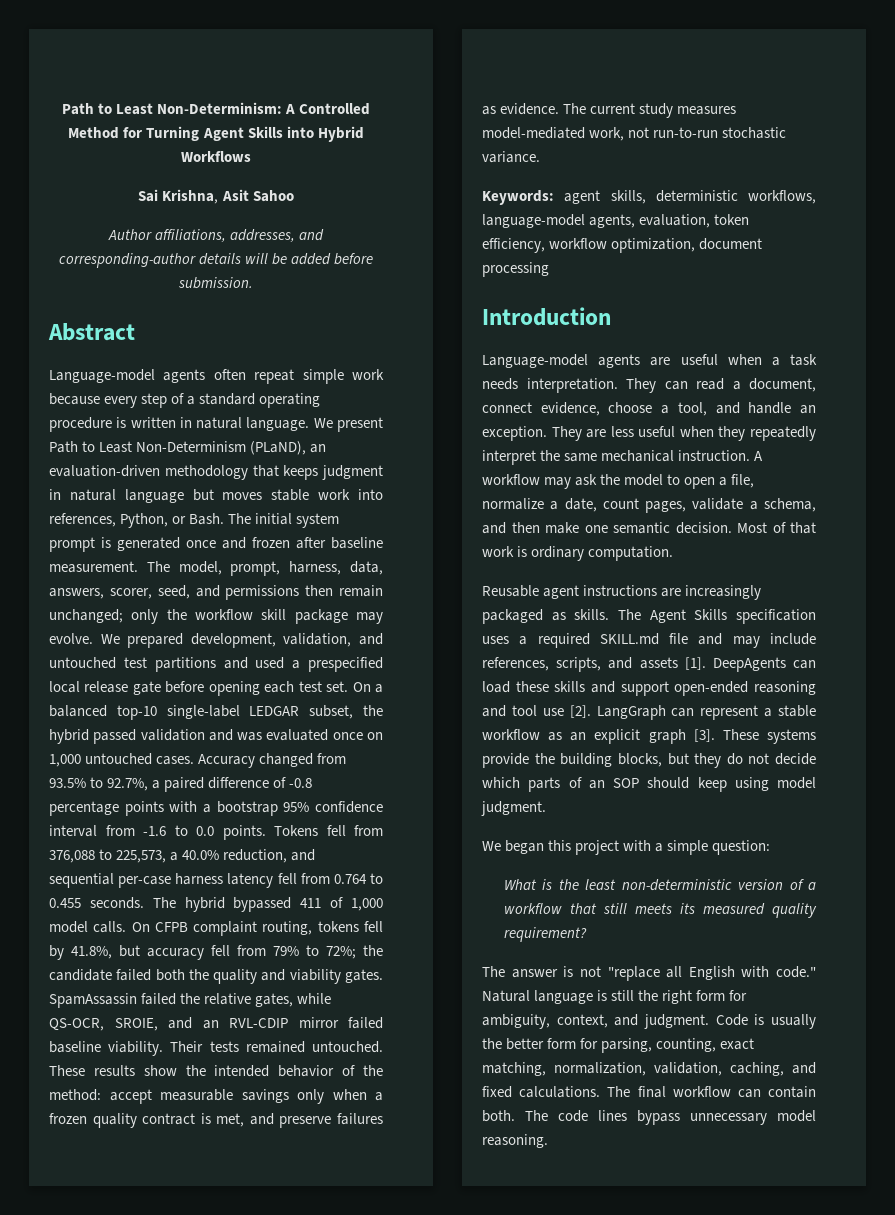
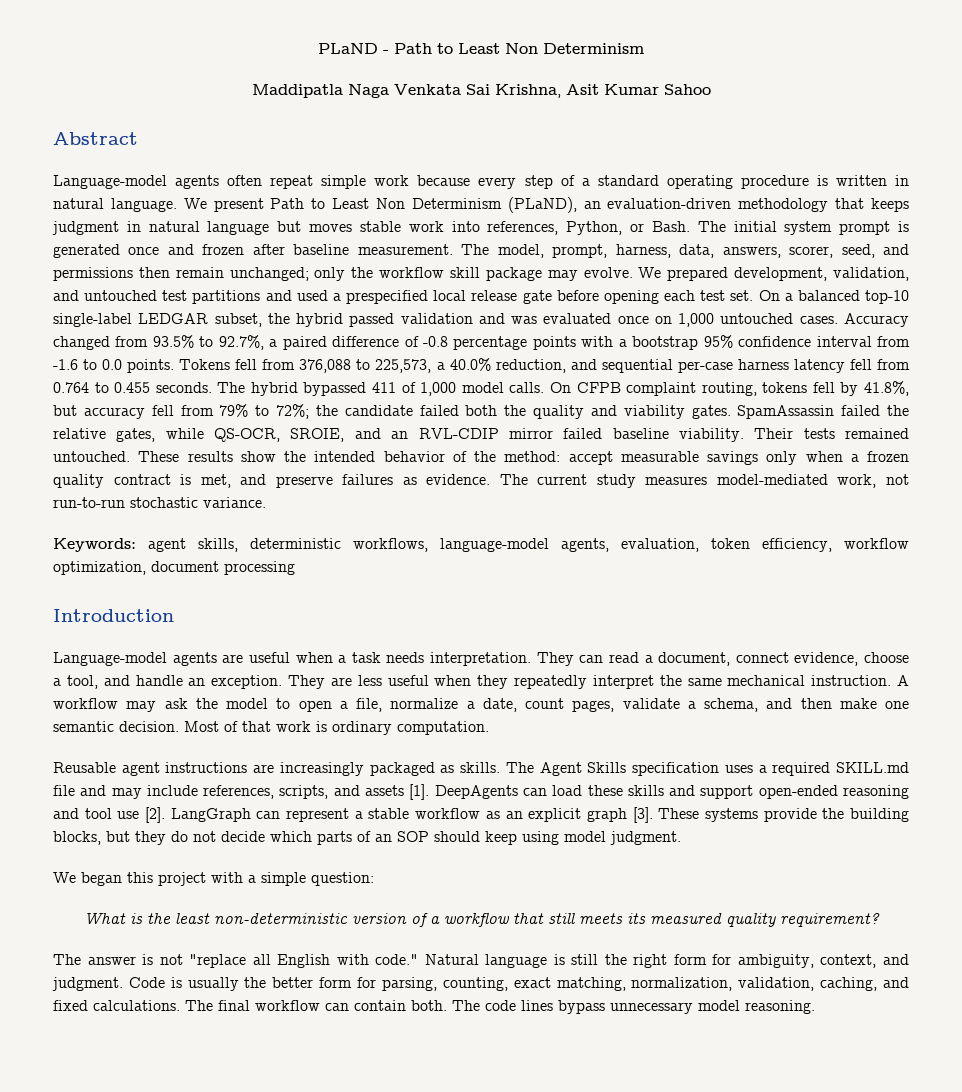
[61,102,371,115] [68,126,364,142] [181,151,251,162] Path to Least Non-Determinism: A Controlled Method for Turning Agent Skills into Hybrid Workflows // -> [318,43,644,54] [251,84,461,98] PLaND - Path to Least Non Determinism // Maddipatla Naga Venkata
(249, 195) none -> [603,84,659,95] Kumar
[107,229,325,243] [58,253,374,268] [178,277,253,289] // Author affiliations, addresses, and corresponding-author details will be added before submission. -> (711, 89) none
[136,441,247,452] Non-Determinism -> [375,198,502,209] Non Determinism

